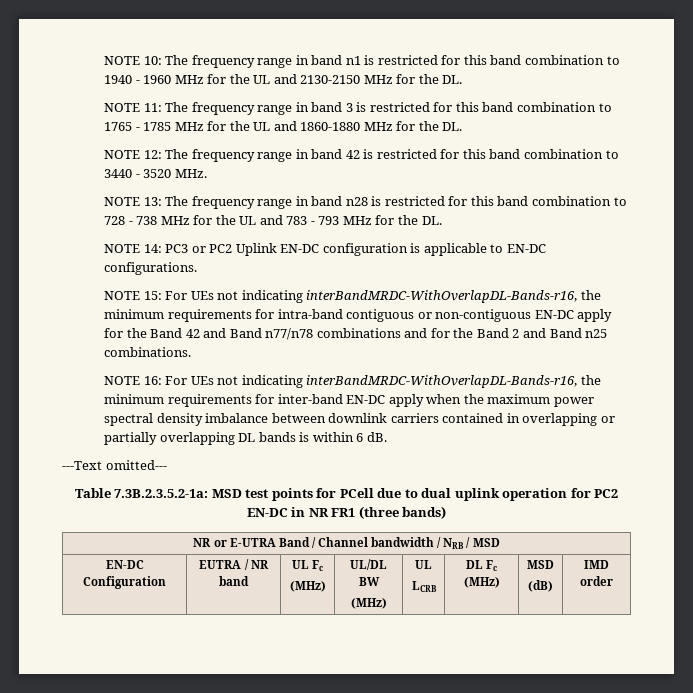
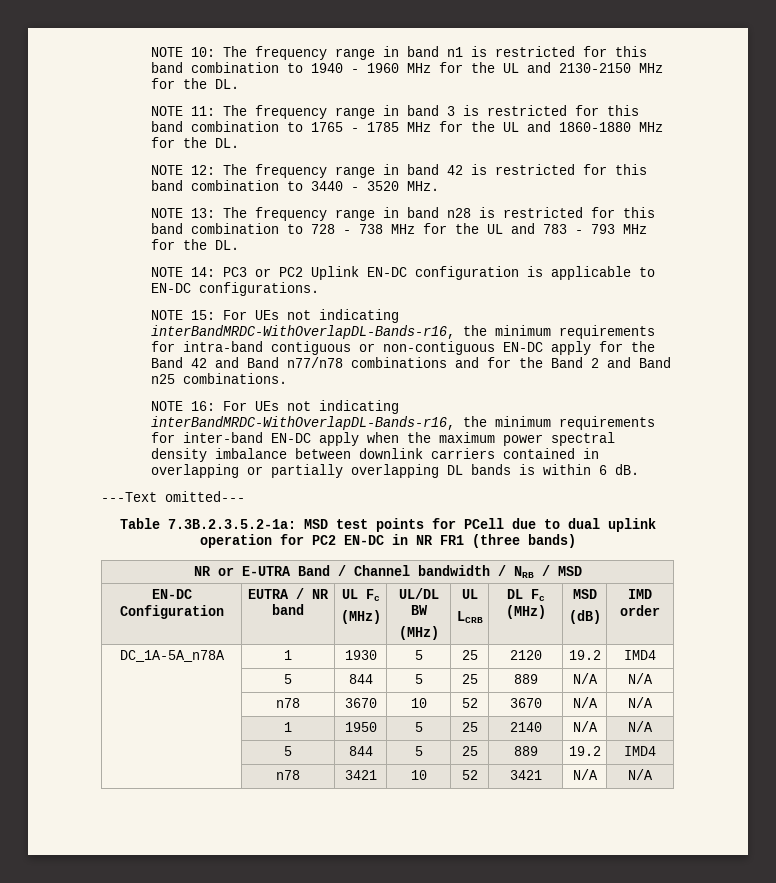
(613, 581) none -> [119,650,225,662] [284,650,292,660] [344,650,377,660] [414,650,423,660] [461,650,478,660] [509,650,542,660] [568,650,601,660] [624,650,656,660] [284,674,292,684] [348,674,373,684] [414,674,423,684] [461,674,478,684] [513,674,538,684] [572,673,598,684] [628,673,653,684] [276,698,300,708] [344,698,377,708] [410,698,427,708] [461,698,478,708] [509,698,542,708] [572,697,598,708] [628,697,653,708] [284,722,292,732] [344,722,377,732] [414,722,423,732] [461,722,478,732] [509,722,542,732] [572,721,598,732] [628,721,653,732] [284,746,292,756] [348,746,373,756] [414,746,423,756] [461,746,478,756] [513,746,538,756] [568,746,601,756] [624,746,656,756] [276,770,300,780] [344,770,377,780] [410,770,427,780] [461,770,478,780] [509,770,542,780] [572,769,598,780] [628,769,653,780] // DC_1A-5A_n78A | 1 | 1930 | 5 | 25 | 2120 | 19.2 | IMD4 // | 5 | 844 | 5 | 25 | 889 | N/A | N/A // | n78 | 3670 | 10 | 52 | 3670 | N/A | N/A // | 1 | 1950 | 5 | 25 | 2140 | N/A | N/A // | 5 | 844 | 5 | 25 | 889 | 19.2 | IMD4 // | n78 | 3421 | 10 | 52 | 3421 | N/A | N/A

